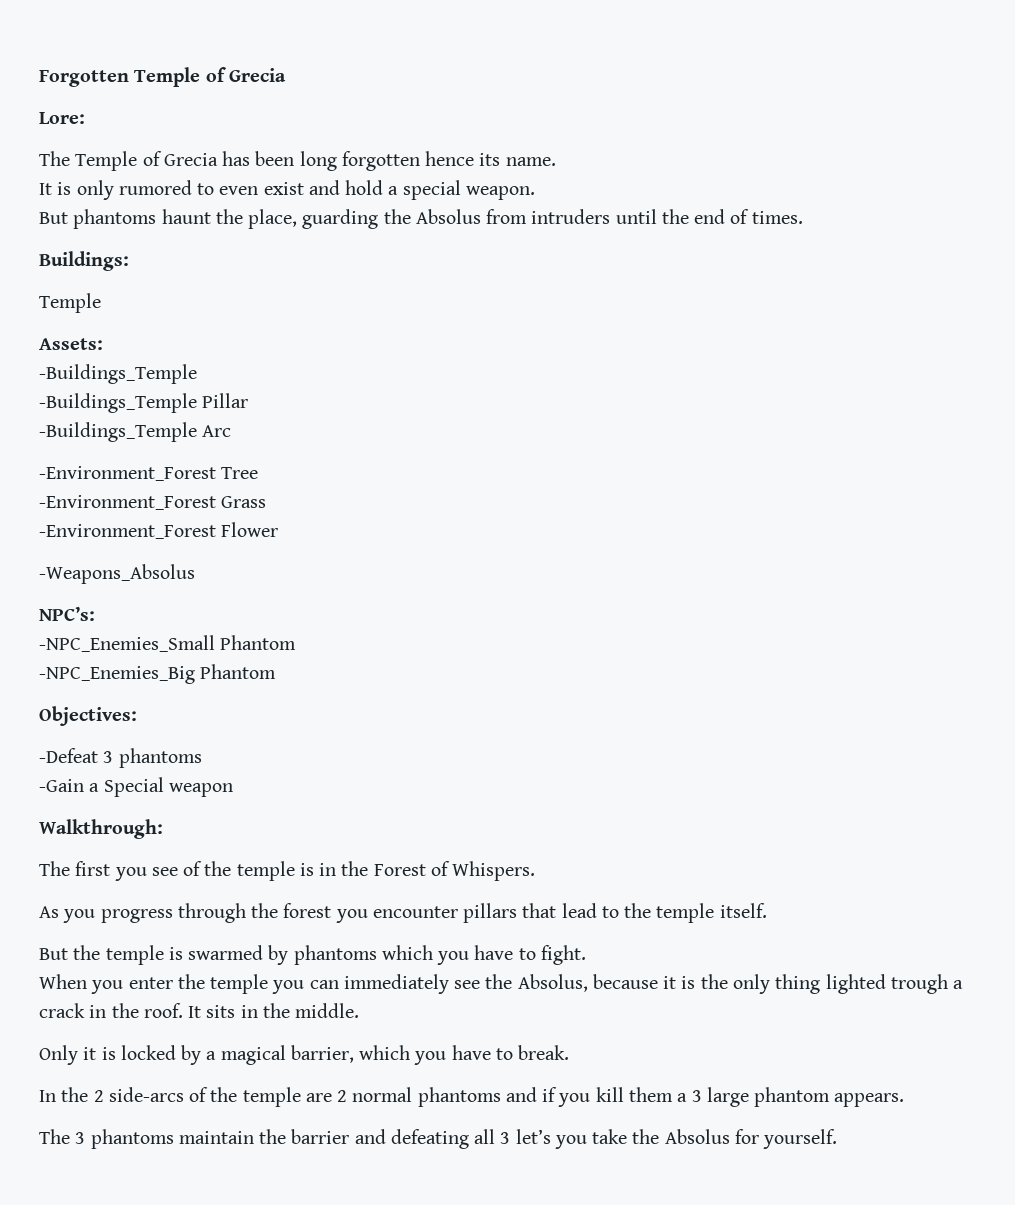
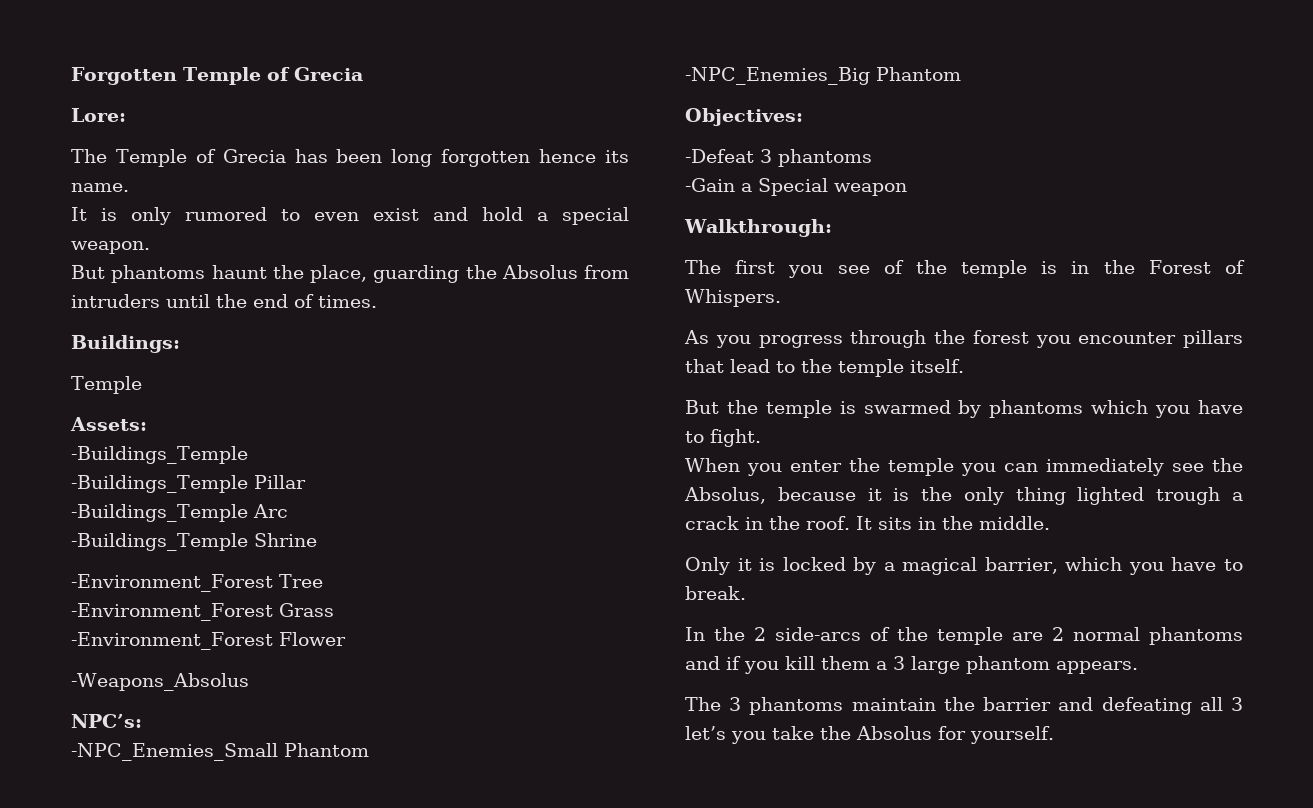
(232, 431) none -> [71,533,317,551] // -Buildings_Temple Shrine

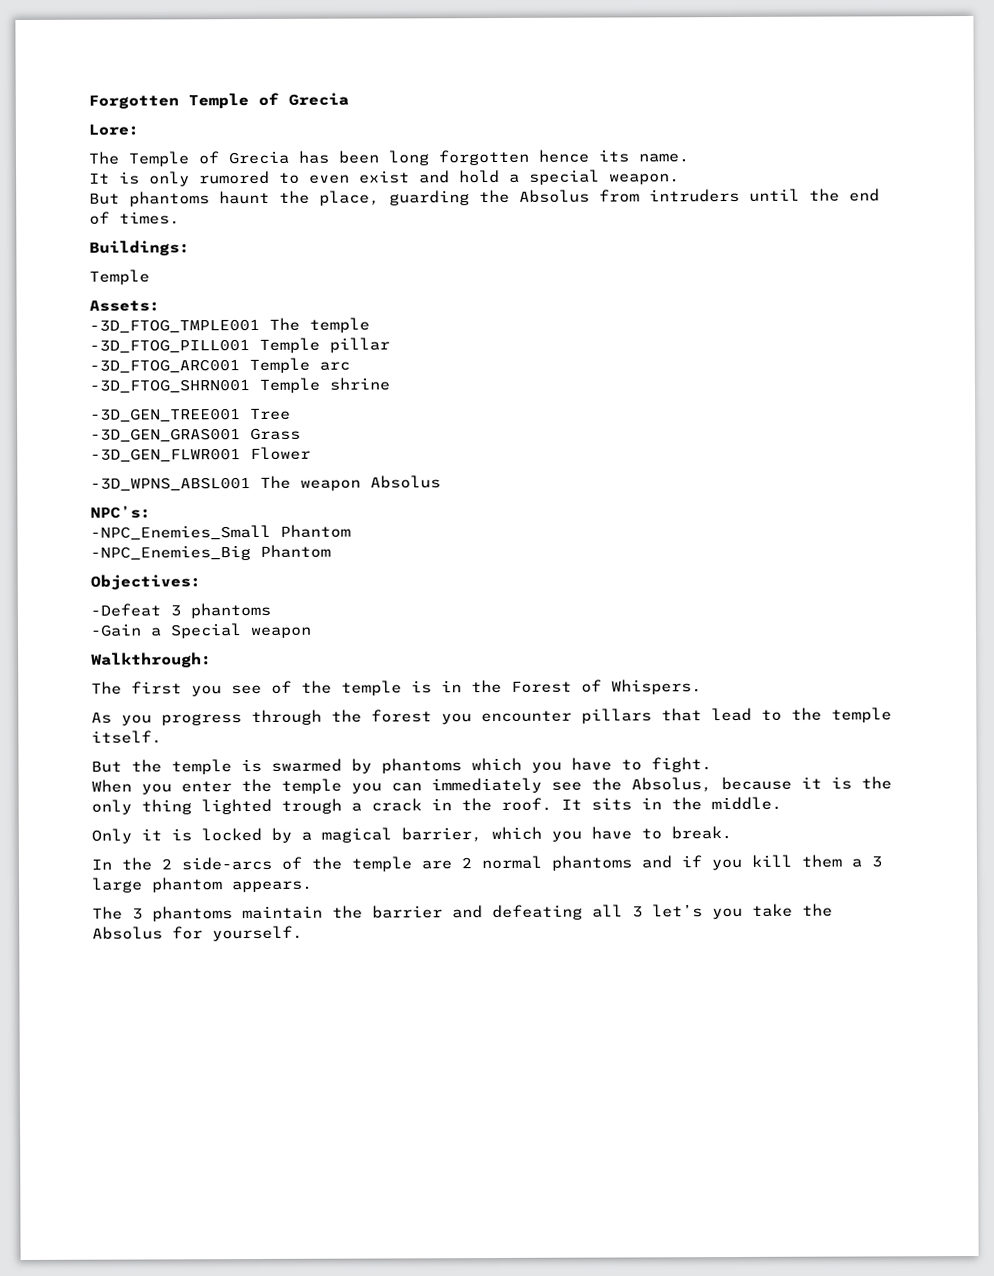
[71,446,248,464] [71,475,306,493] [71,504,288,522] [71,533,317,551] [71,574,273,592] -Buildings_Temple // -Buildings_Temple Pillar // -Buildings_Temple Arc // -Buildings_Temple Shrine // -Environment_Forest -> [89,317,370,333] [89,337,390,353] [89,357,350,374] [89,377,390,393] [90,408,241,422] -3D_FTOG_TMPLE001 The temple // -3D_FTOG_PILL001 Temple pillar // -3D_FTOG_ARC001 Temple arc // -3D_FTOG_SHRN001 Temple shrine // -3D_GEN_TREE001
[71,603,273,621] -Environment_Forest -> [90,428,241,442] -3D_GEN_GRAS001
[71,632,273,650] -Environment_Forest -> [90,448,241,462] -3D_GEN_FLWR001
[71,673,249,691] -Weapons_Absolus -> [90,475,441,491] -3D_WPNS_ABSL001 The weapon Absolus

